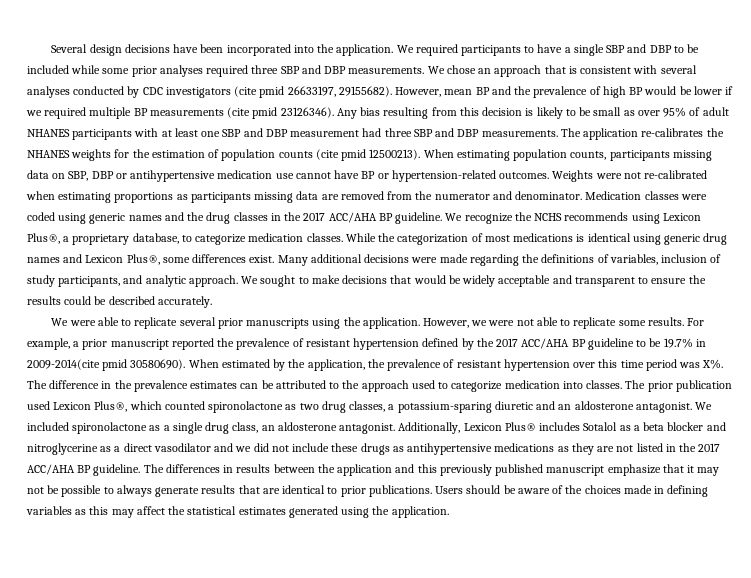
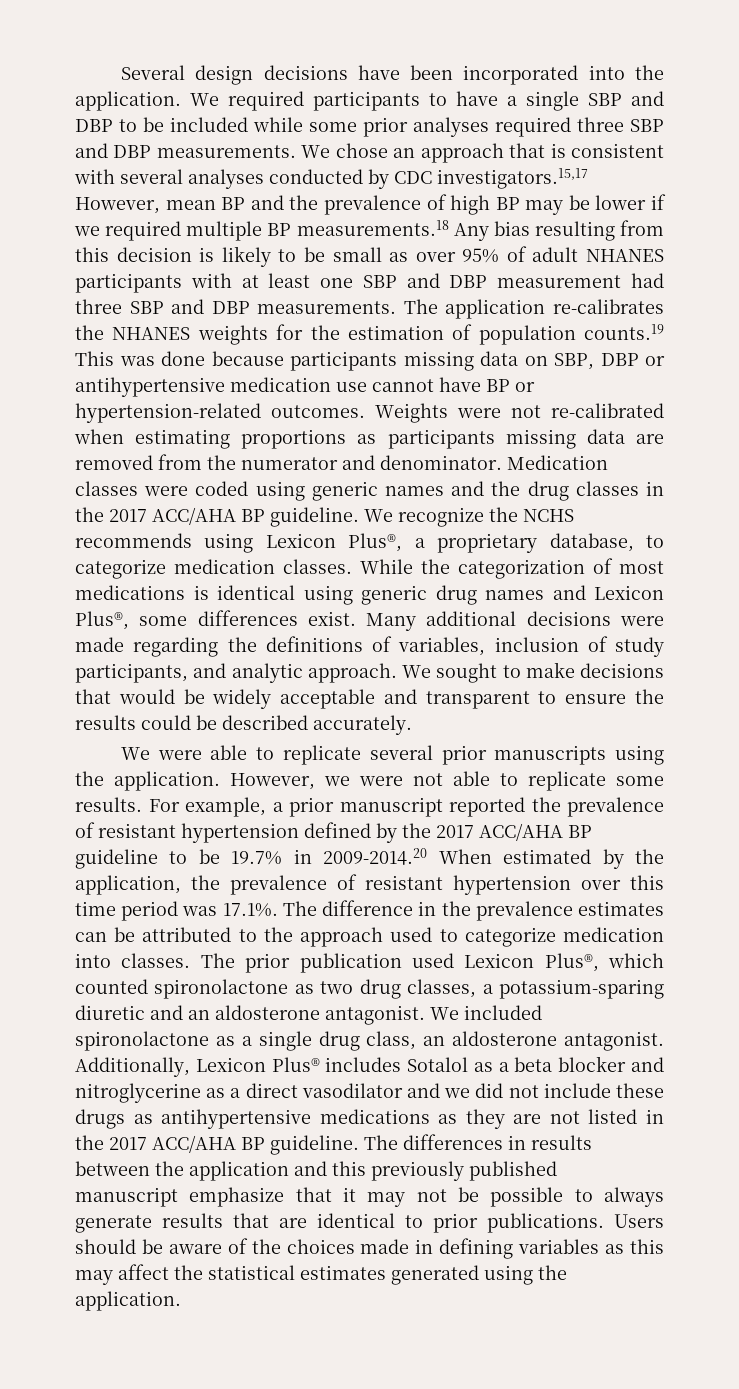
[165,86,392,98] investigators (cite pmid 26633197, 29155682). -> [437,168,588,189] investigators.15,17
[644,86,677,95] would -> [525,200,564,215] may
[149,107,334,119] measurements (cite pmid 23126346). -> [296,220,449,236] measurements.18
[278,149,607,161] counts (cite pmid 12500213). When estimating population counts, -> [584,324,664,340] [75,351,284,366] counts.19 This was done because
[27,359,186,371] 2009-2014(cite pmid 30580690). -> [323,848,428,865] 2009-2014.20
[702,359,724,369] X%. -> [222,903,278,917] 17.1%.

